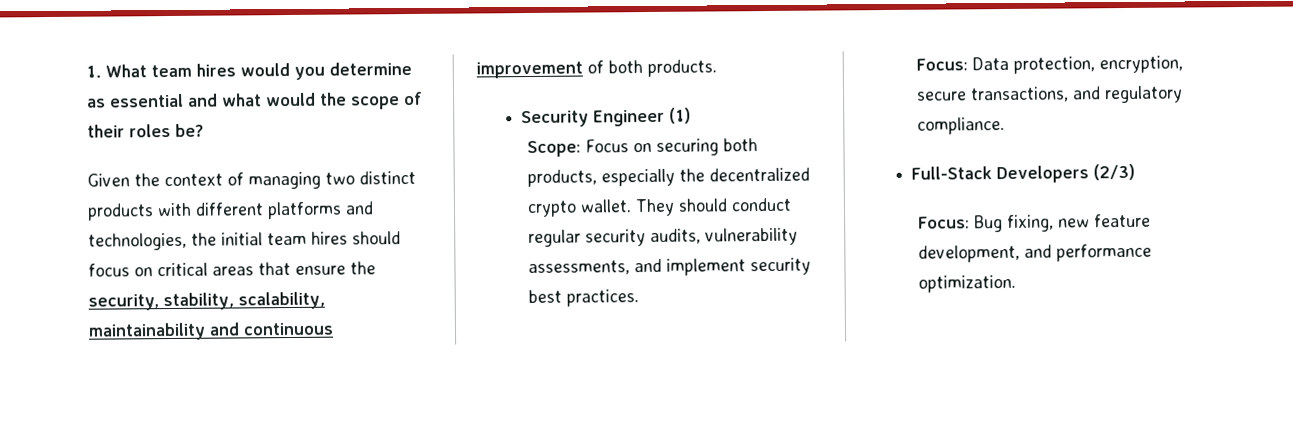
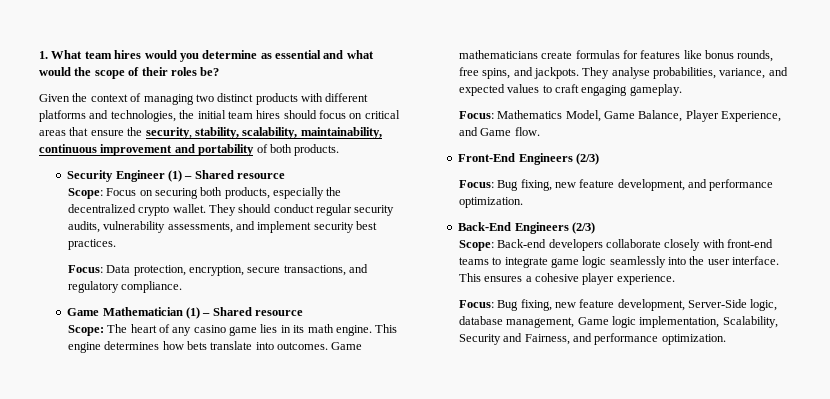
[88,322,334,341] [476,61,583,79] maintainability and continuous improvement -> [300,127,382,139] [39,144,255,156] maintainability, continuous improvement and portability
(692, 115) none -> [184,170,286,179] – Shared resource
[911,165,1090,184] Full-Stack Developers -> [67,307,304,319] [67,324,398,336] [67,341,363,353] [458,50,774,62] [458,67,788,79] [458,84,682,96] [458,110,782,122] [458,127,540,136] [458,153,573,165] Game Mathematician (1) – Shared resource // Scope: The heart of any casino game lies in its math engine. This engine determines how bets translate into outcomes. Game mathematicians create formulas for features like bonus rounds, free spins, and jackpots. They analyse probabilities, variance, and expected values to craft engaging gameplay. // Focus: Mathematics Model, Game Balance, Player Experience, and Game flow. // Front-End Engineers
(1017, 283) none -> [458,222,595,234] [458,239,774,251] [458,256,780,268] [458,273,675,285] [458,299,778,311] [458,316,778,328] [458,333,726,345] // Back-End Engineers (2/3) // Scope: Back-end developers collaborate closely with front-end teams to integrate game logic seamlessly into the user interface. This ensures a cohesive player experience. // Focus: Bug fixing, new feature development, Server-Side logic, database management, Game logic implementation, Scalability, Security and Fairness, and performance optimization.

